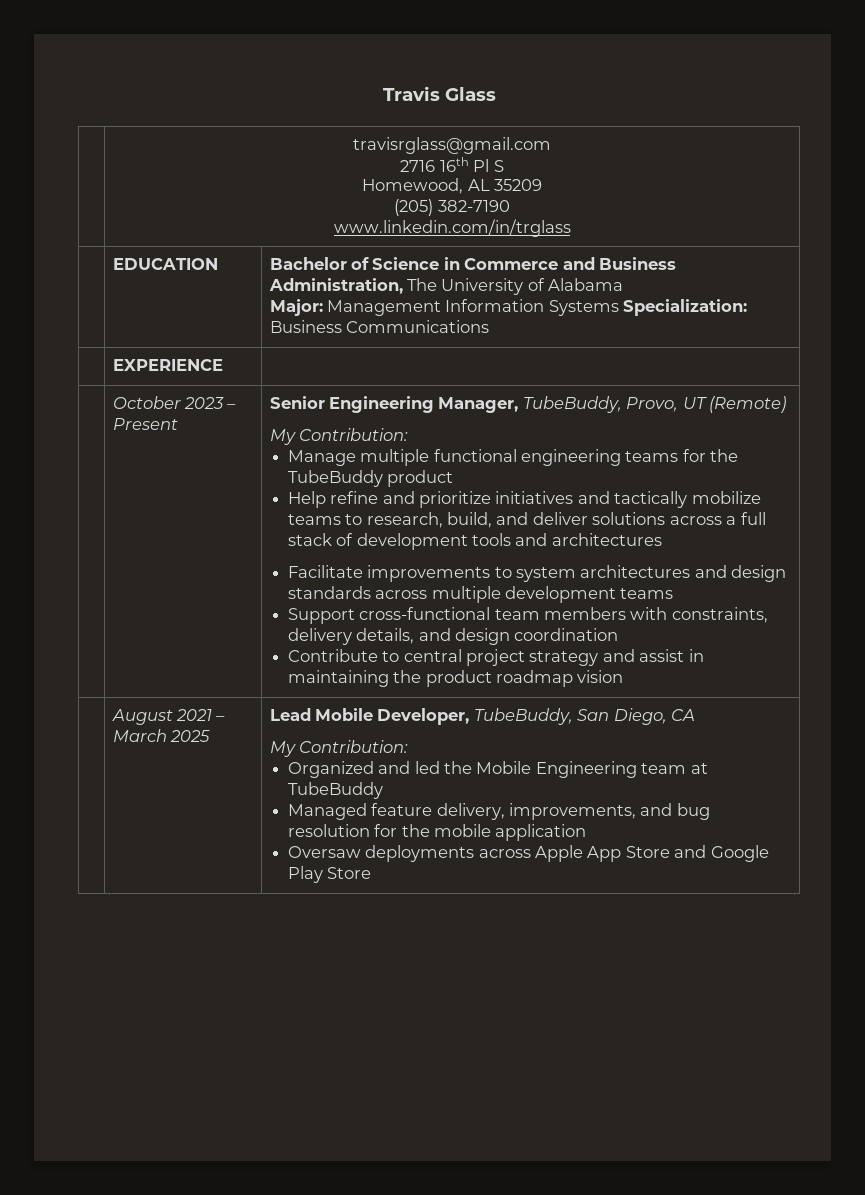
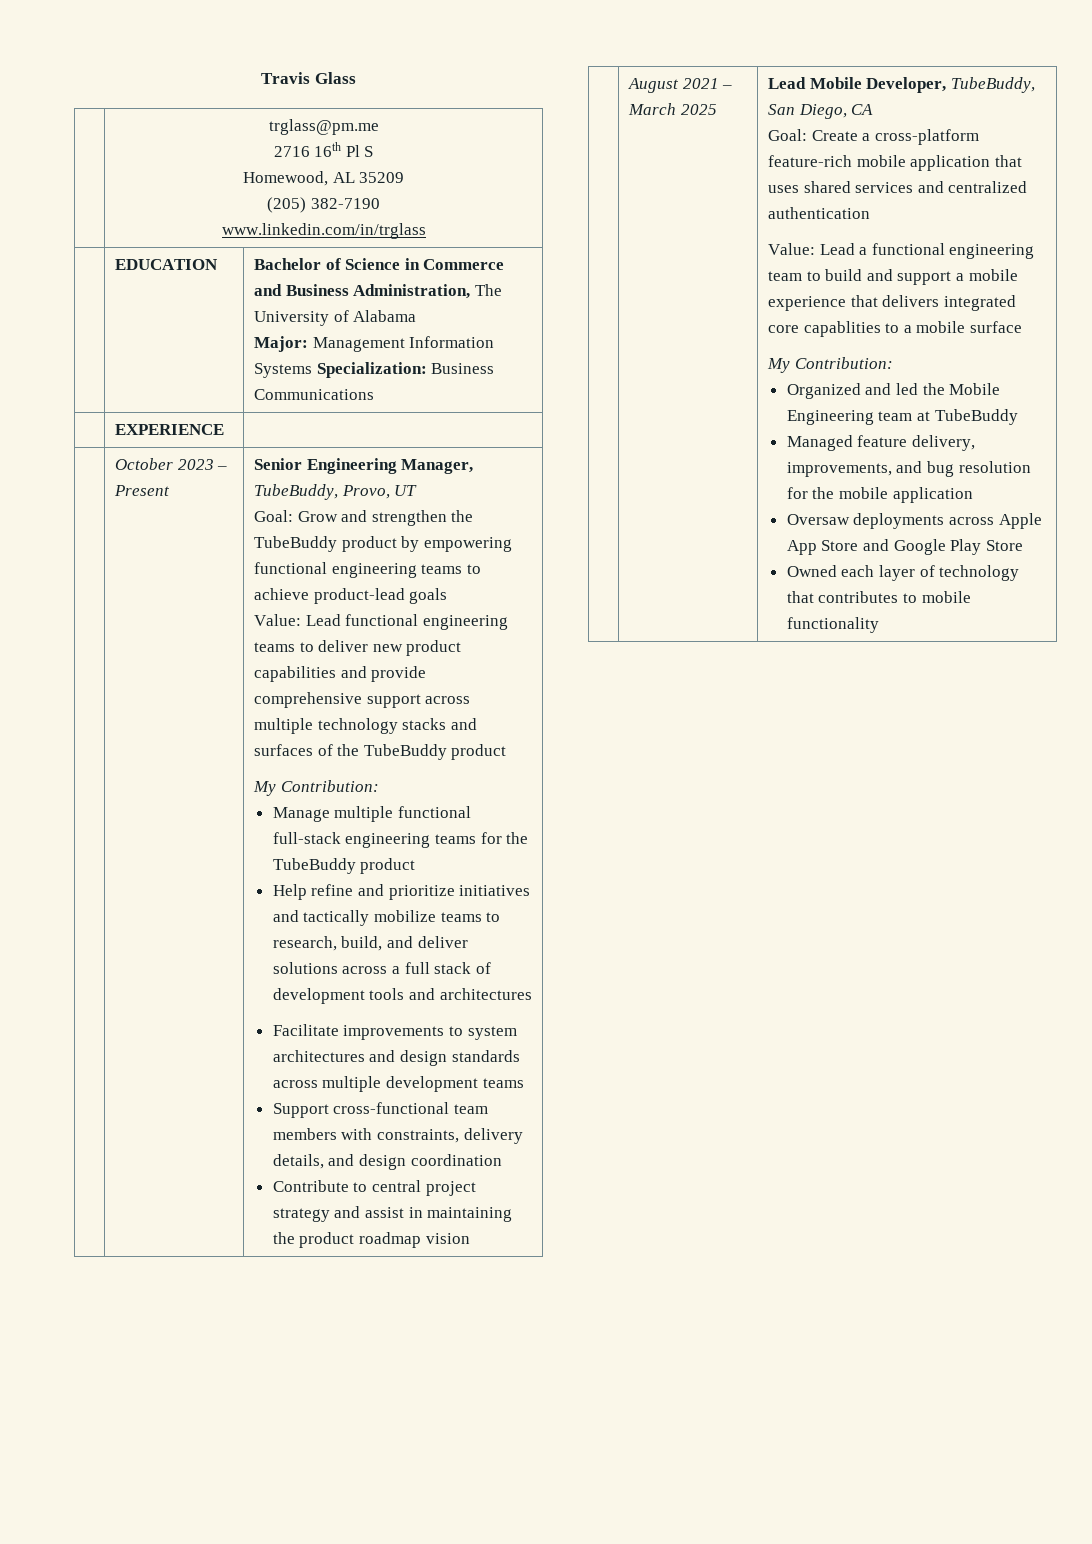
[353,137,551,154] travisrglass@gmail.com -> [268,119,379,135] trglass@pm.me
[709,396,787,413] (Remote) -> [254,510,474,526] [254,536,512,552] [254,562,481,578] [254,588,448,604] [254,614,508,630] [254,640,462,656] [254,666,427,682] [254,692,471,708] [254,718,477,734] [254,744,507,760] // Goal: Grow and strengthen the TubeBuddy product by empowering functional engineering teams to achieve product-lead goals // Value: Lead functional engineering teams to deliver new product capabilities and provide comprehensive support across multiple technology stacks and surfaces of the TubeBuddy product
(517, 455) none -> [272,832,341,844] full-stack
(696, 715) none -> [768,129,979,145] [768,155,1022,171] [768,181,1028,193] [768,207,871,219] [768,243,1035,259] [768,269,1018,285] [768,295,1016,311] [768,321,1023,337] // Goal: Create a cross-platform feature-rich mobile application that uses shared services and centralized authentication // Value: Lead a functional engineering team to build and support a mobile experience that delivers integrated core capablities to a mobile surface
(372, 873) none -> [786,565,1020,581] [786,591,971,603] [786,617,879,633] // Owned each layer of technology that contributes to mobile functionality

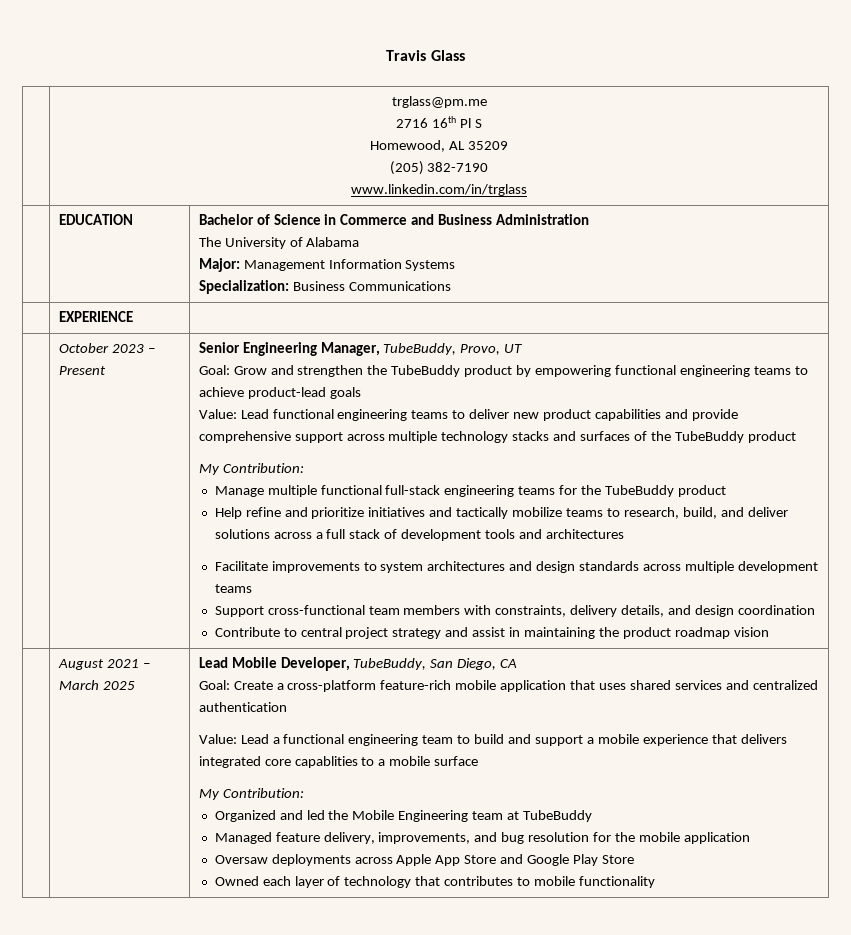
[353,284,471,299] Administration, -> [496,214,590,225] Administration //
(313, 370) none -> (456, 265) //

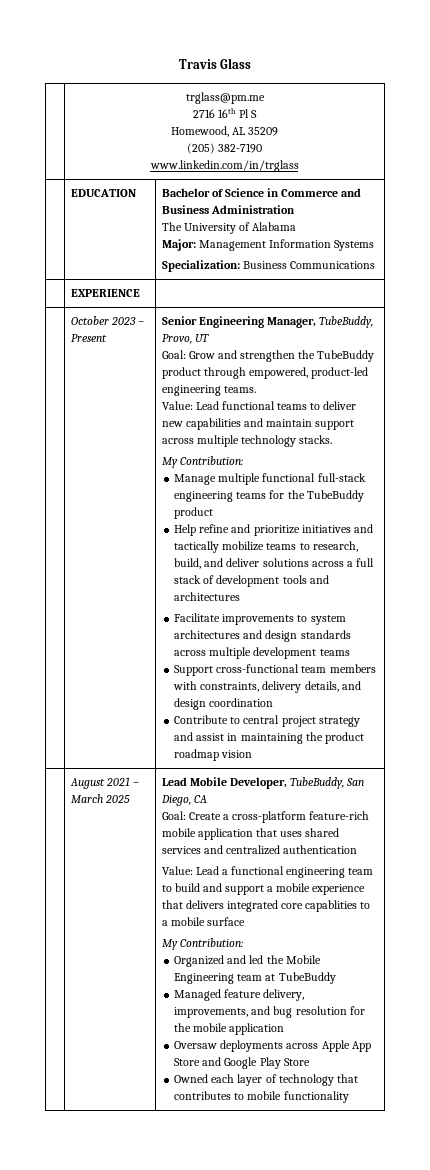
[516,365,808,377] [198,387,361,399] by empowering functional engineering teams to achieve product-lead goals -> [203,367,368,379] [161,385,256,396] through empowered, product-led engineering teams.
[337,409,408,421] engineering -> (275, 405) none
[543,409,592,421] product -> (183, 424) none
[691,409,738,421] [198,431,291,443] provide comprehensive -> [265,419,312,427] maintain
[512,431,796,443] stacks and surfaces of the TubeBuddy product -> [298,435,332,444] stacks.

